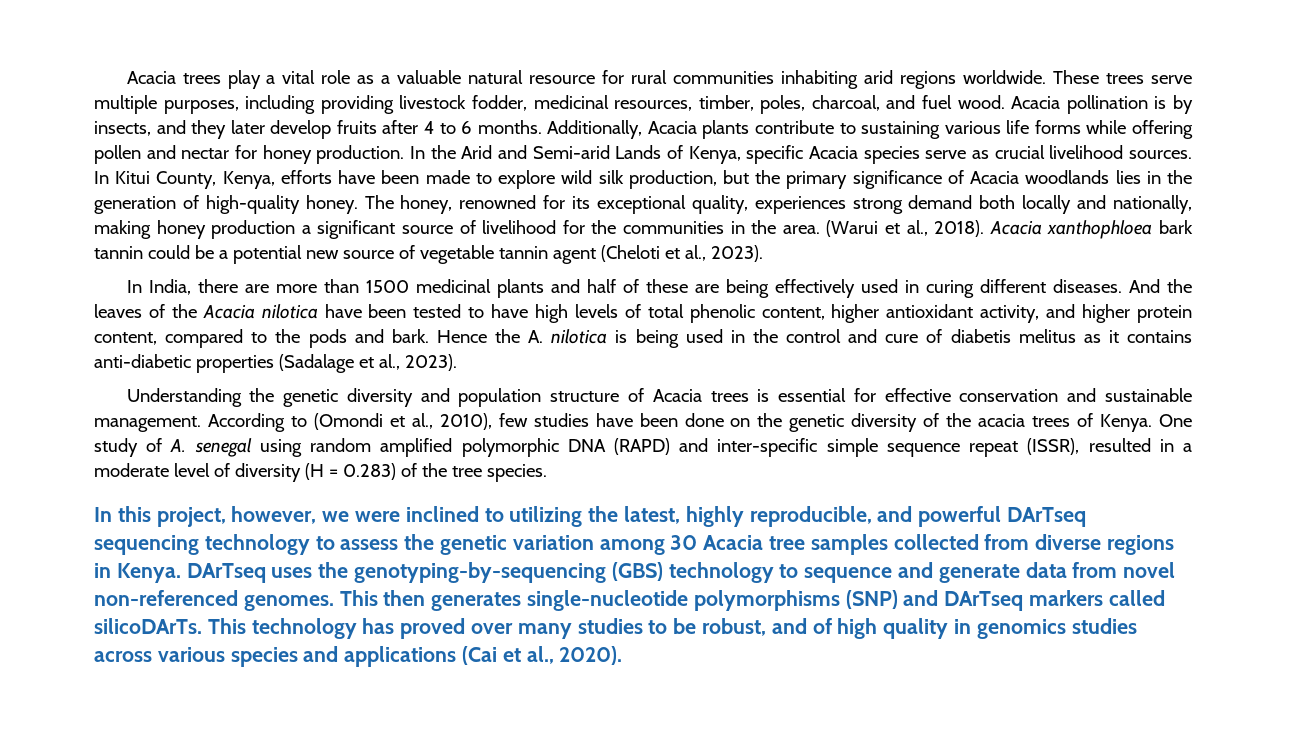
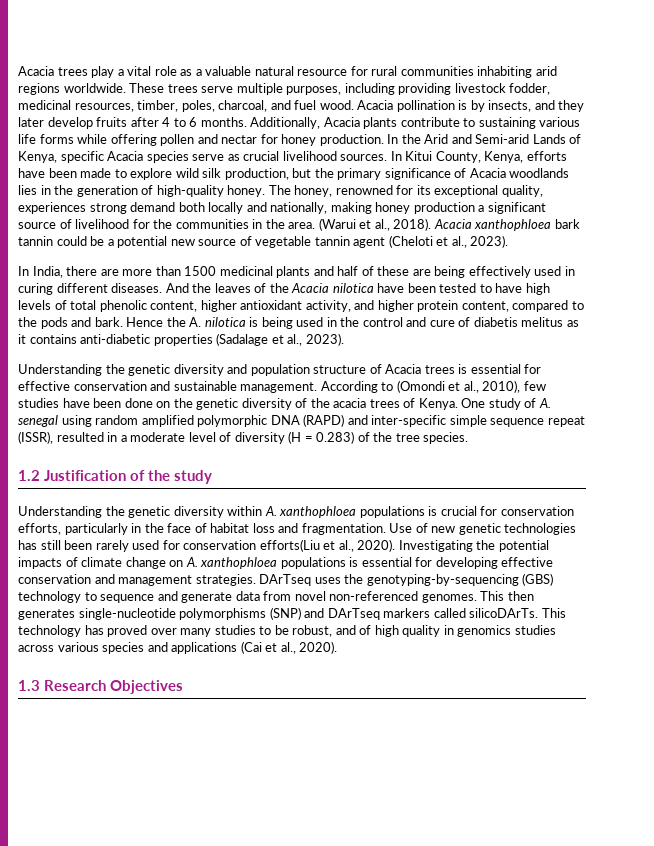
[94,506,1087,527] [94,534,1175,555] [94,563,181,583] In this project, however, we were inclined to utilizing the latest, highly reproducible, and powerful DArTseq sequencing technology to assess the genetic variation among 30 Acacia tree samples collected from diverse regions in Kenya. -> [18,470,213,484] [18,506,574,518] [18,523,577,535] [18,539,549,552] [18,557,554,569] [18,574,256,586] 1.2 Justification of the study // Understanding the genetic diversity within A. xanthophloea populations is crucial for conservation efforts, particularly in the face of habitat loss and fragmentation. Use of new genetic technologies has still been rarely used for conservation efforts(Liu et al., 2020). Investigating the potential impacts of climate change on A. xanthophloea populations is essential for developing effective conservation and management strategies.
(623, 655) none -> [18,680,184,694] // 1.3 Research Objectives

